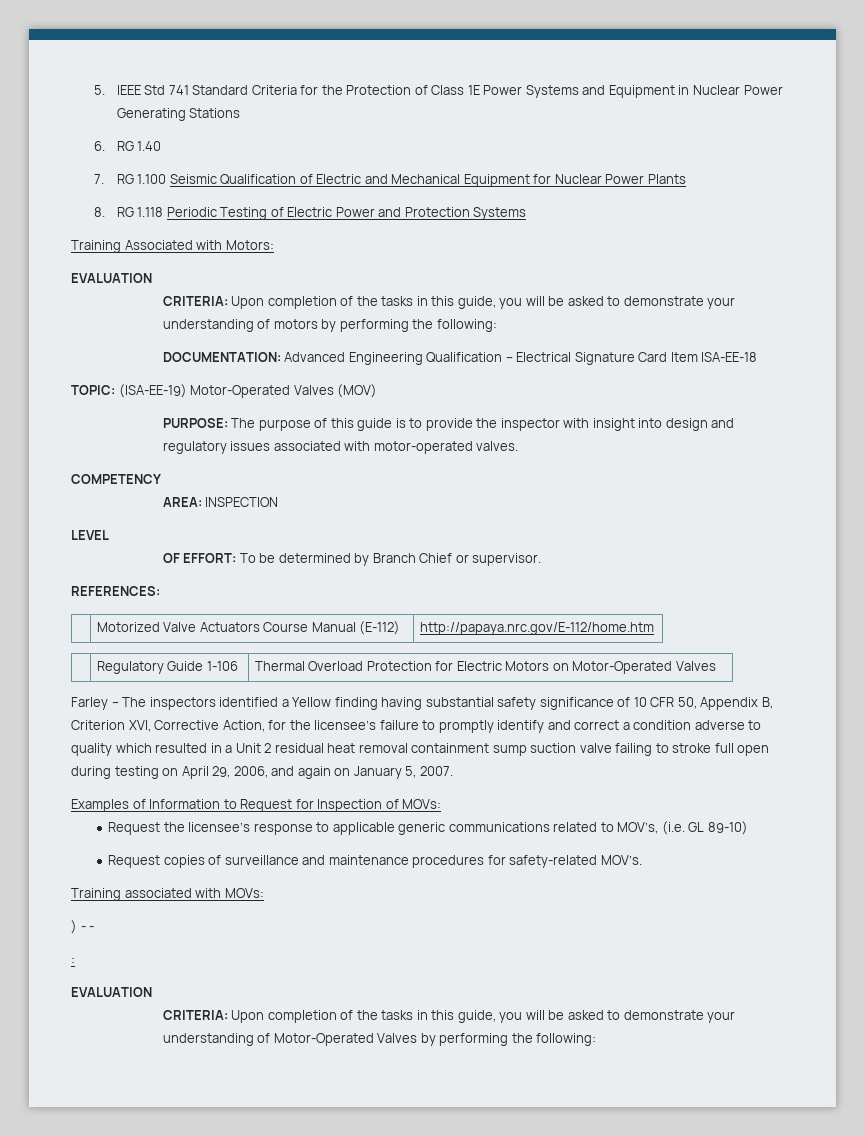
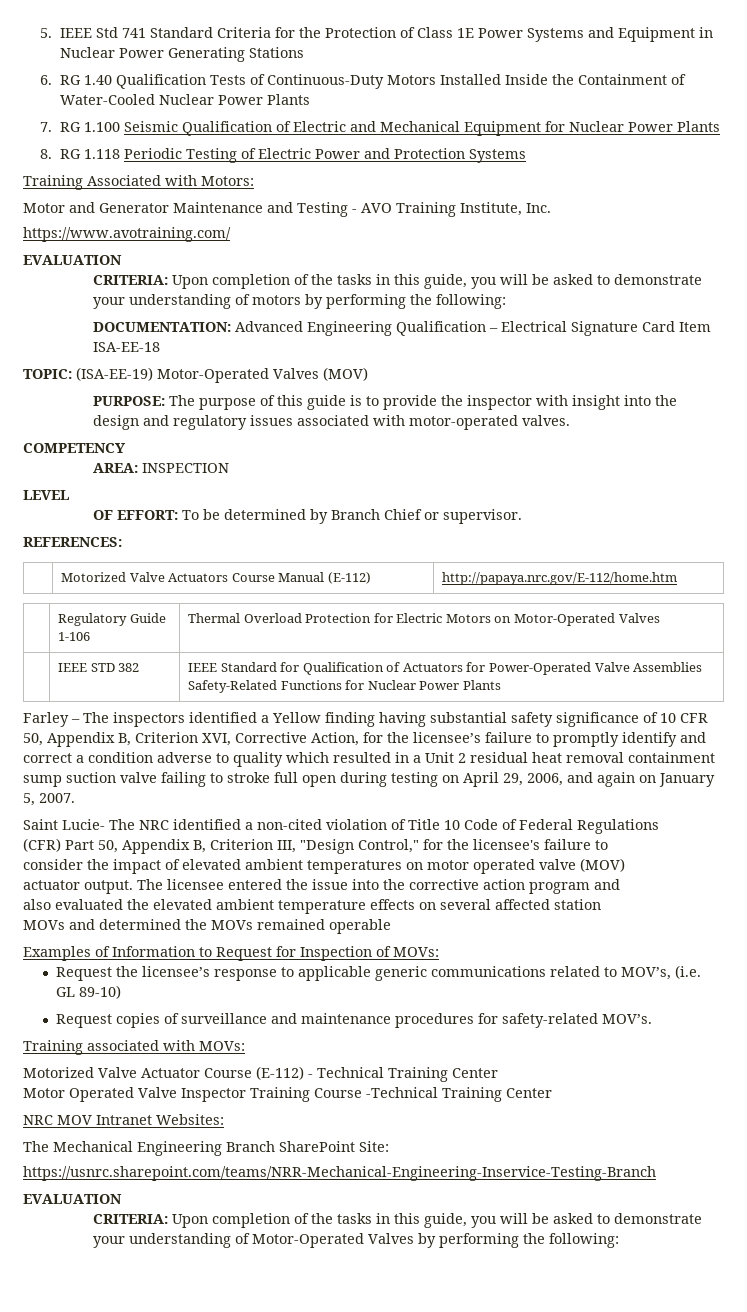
(162, 146) none -> [115,74,686,89] [59,94,310,105] Qualification Tests of Continuous-Duty Motors Installed Inside the Containment of Water-Cooled Nuclear Power Plants
(274, 245) none -> [23,202,551,217] [23,227,231,242] // Motor and Generator Maintenance and Testing - AVO Training Institute, Inc. // https://www.avotraining.com/
(663, 423) none -> [654,395,677,406] the
(716, 666) none -> [58,663,140,672] [188,662,703,675] [188,680,501,693] // | IEEE STD 382 | IEEE Standard for Qualification of Actuators for Power-Operated Valve Assemblies Safety-Related Functions for Nuclear Power Plants
(453, 771) none -> [23,819,659,834] [23,838,608,854] [23,858,625,874] [23,879,620,894] [23,899,601,914] [23,919,391,934] // Saint Lucie- The NRC identified a non-cited violation of Title 10 Code of Federal Regulations // (CFR) Part 50, Appendix B, Criterion III, "Design Control," for the licensee's failure to // consider the impact of elevated ambient temperatures on motor operated valve (MOV) // actuator output. The licensee entered the issue into the corrective action program and // also evaluated the elevated ambient temperature effects on several affected station // MOVs and determined the MOVs remained operable
[71,920,95,934] [71,957,75,964] ) - - // : -> [23,1066,498,1082] [23,1087,552,1102] [23,1114,224,1125] [23,1141,389,1156] [23,1166,656,1181] Motorized Valve Actuator Course (E-112) - Technical Training Center // Motor Operated Valve Inspector Training Course -Technical Training Center // NRC MOV Intranet Websites: // The Mechanical Engineering Branch SharePoint Site: // https://usnrc.sharepoint.com/teams/NRR-Mechanical-Engineering-Inservice-Testing-Branch

